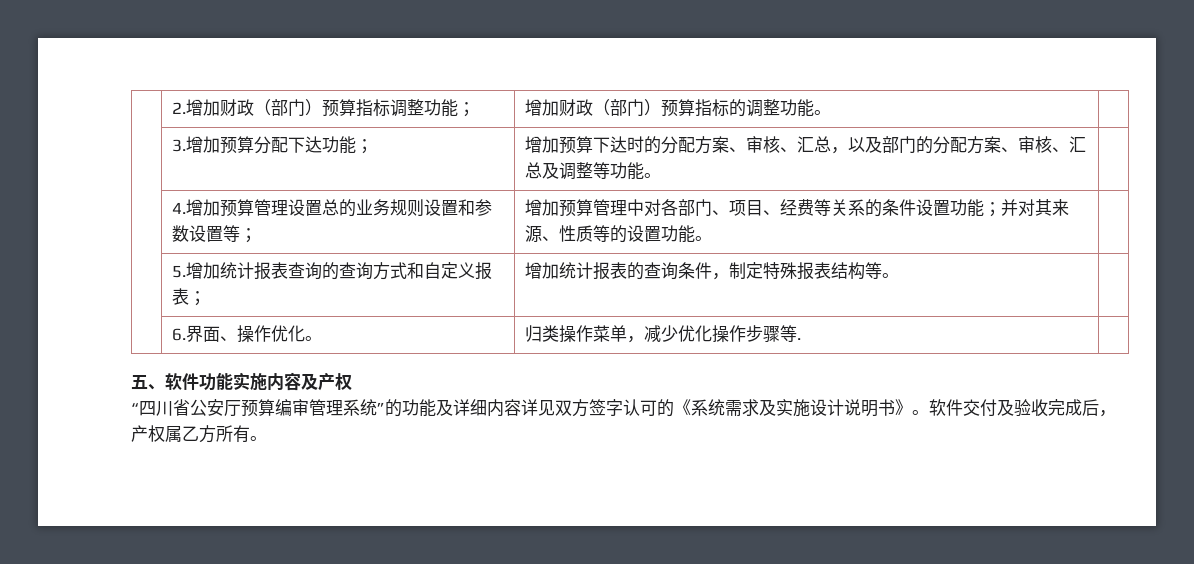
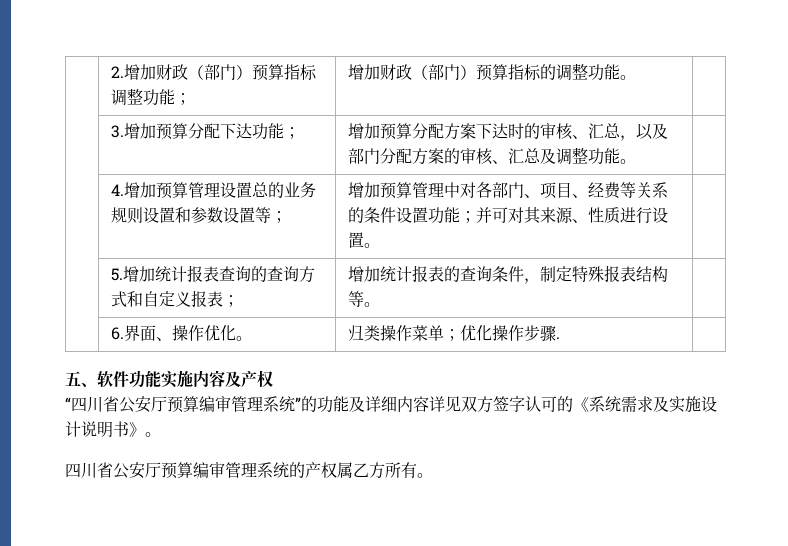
[593,136,747,154] 下达时的分配方案、 -> [411,123,540,140] 分配方案下达时的
[916,136,1019,154] 的分配方案、 -> [379,148,460,165] 分配方案的
[593,162,611,179] 等 -> (588, 155) none
(1019, 207) none -> [491,207,508,223] 可
[593,225,696,243] 等的设置功能 -> [619,207,668,224] [347,232,364,248] 进行设置
[627,325,679,343] ，减少 -> [443,329,460,341] ；
[780,325,798,342] 等 -> (556, 333) none
[929,399,1116,417] 软件交付及验收完成后， -> [65,461,305,479] // 四川省公安厅预算编审管理系统的

